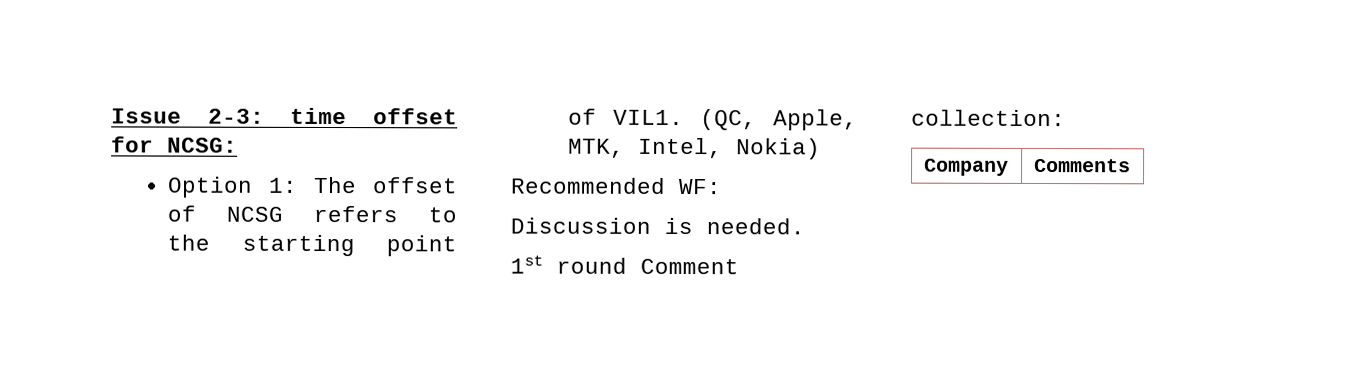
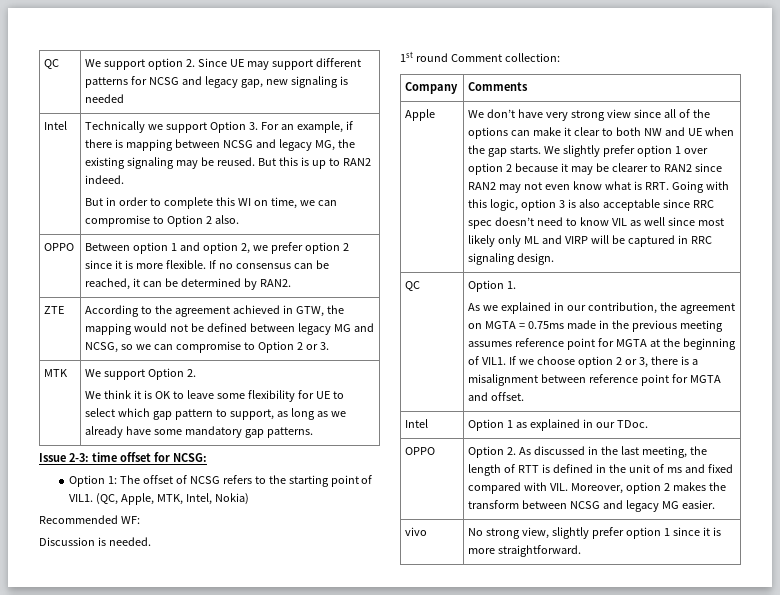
(111, 116) none -> [44,59,60,69] [85,58,362,70] [85,76,349,88] [85,94,125,103] [44,121,68,130] [85,121,354,133] [85,139,356,151] [85,157,372,169] [85,175,125,184] [85,197,338,209] [85,215,240,227] [44,243,75,251] [85,242,350,254] [85,260,330,269] [85,278,292,290] [44,306,65,314] [85,305,345,317] [85,323,375,335] [85,341,330,353] [44,369,69,377] [85,368,197,380] [85,390,345,402] [85,408,347,420] [85,426,314,438] QC | We support option 2. Since UE may support different patterns for NCSG and legacy gap, new signaling is needed // Intel | Technically we support Option 3. For an example, if there is mapping between NCSG and legacy MG, the existing signaling may be reused. But this is up to RAN2 indeed. // But in order to complete this WI on time, we can compromise to Option 2 also. // OPPO | Between option 1 and option 2, we prefer option 2 since it is more flexible. If no consensus can be reached, it can be determined by RAN2. // ZTE | According to the agreement achieved in GTW, the mapping would not be defined between legacy MG and NCSG, so we can compromise to Option 2 or 3. // MTK | We support Option 2. // We think it is OK to leave some flexibility for UE to select which gap pattern to support, as long as we already have some mandatory gap patterns. //
(1131, 165) none -> [405,109,436,121] [468,109,711,121] [468,127,735,139] [468,145,709,157] [468,163,723,175] [468,181,730,193] [468,199,715,211] [468,217,725,229] [468,235,713,247] [468,253,555,265] [405,281,421,291] [468,280,517,292] [468,302,736,314] [468,320,724,332] [468,338,737,350] [468,356,699,368] [468,374,722,386] [468,392,525,401] [405,419,429,428] [468,419,649,431] [405,447,436,455] [468,446,708,458] [468,464,734,476] [468,482,727,494] [468,500,716,512] [405,527,428,536] [468,527,722,539] [468,545,582,557] // Apple | We don’t have very strong view since all of the options can make it clear to both NW and UE when the gap starts. We slightly prefer option 1 over option 2 because it may be clearer to RAN2 since RAN2 may not even know what is RRT. Going with this logic, option 3 is also acceptable since RRC spec doesn’t need to know VIL as well since most likely only ML and VIRP will be captured in RRC signaling design. // QC | Option 1. // As we explained in our contribution, the agreement on MGTA = 0.75ms made in the previous meeting assumes reference point for MGTA at the beginning of VIL1. If we choose option 2 or 3, there is a misalignment between reference point for MGTA and offset. // Intel | Option 1 as explained in our TDoc. // OPPO | Option 2. As discussed in the last meeting, the length of RTT is defined in the unit of ms and fixed compared with VIL. Moreover, option 2 makes the transform between NCSG and legacy MG easier. // vivo | No strong view, slightly prefer option 1 since it is more straightforward.

